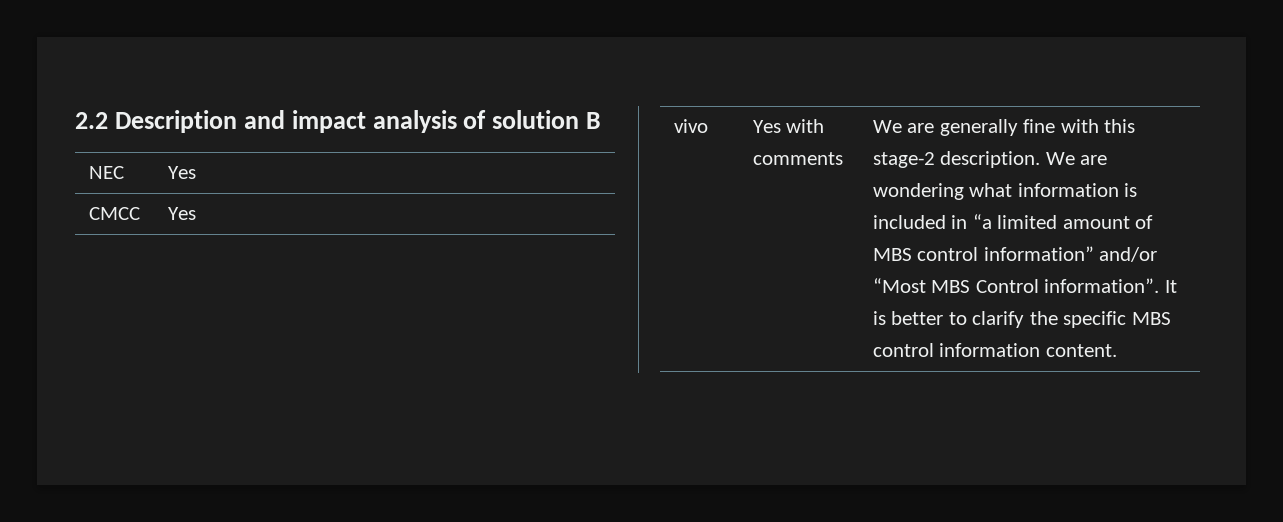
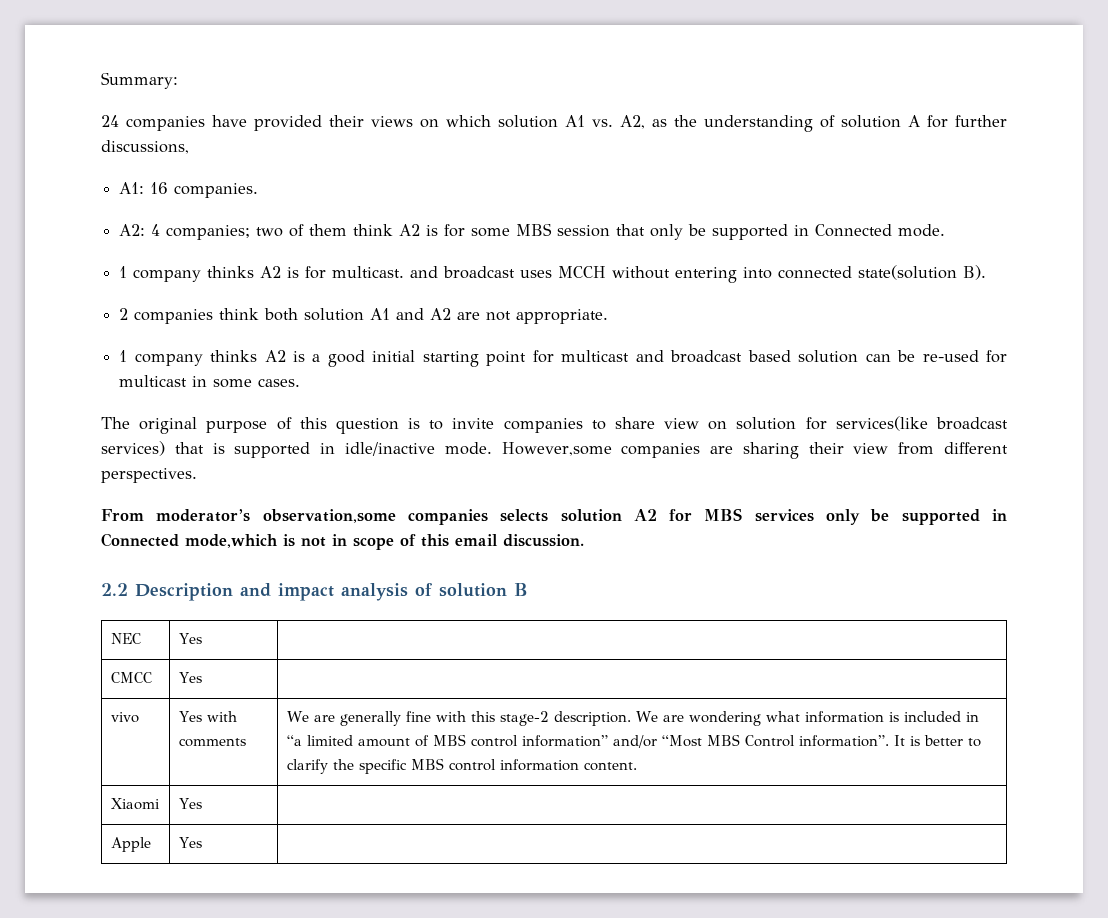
(75, 120) none -> [101,72,178,89] [101,115,1007,132] [101,140,189,154] [119,182,259,198] [119,223,946,240] [119,265,987,283] [119,308,609,324] [119,350,1008,367] [119,375,301,388] [101,416,1008,434] [101,441,1009,459] [101,468,197,483] [101,508,1007,525] [101,533,584,550] Summary: // 24 companies have provided their views on which solution A1 vs. A2, as the understanding of solution A for further discussions, // A1: 16 companies. // A2: 4 companies; two of them think A2 is for some MBS session that only be supported in Connected mode. // 1 company thinks A2 is for multicast. and broadcast uses MCCH without entering into connected state(solution B). // 2 companies think both solution A1 and A2 are not appropriate. // 1 company thinks A2 is a good initial starting point for multicast and broadcast based solution can be re-used for multicast in some cases. // The original purpose of this question is to invite companies to share view on solution for services(like broadcast services) that is supported in idle/inactive mode. However,some companies are sharing their view from different perspectives. // From moderator’s observation,some companies selects solution A2 for MBS services only be supported in Connected mode,which is not in scope of this email discussion. //
(1117, 350) none -> [110,798,160,810] [178,798,202,809] [110,837,151,852] [178,837,202,848] // Xiaomi | Yes | // Apple | Yes |

